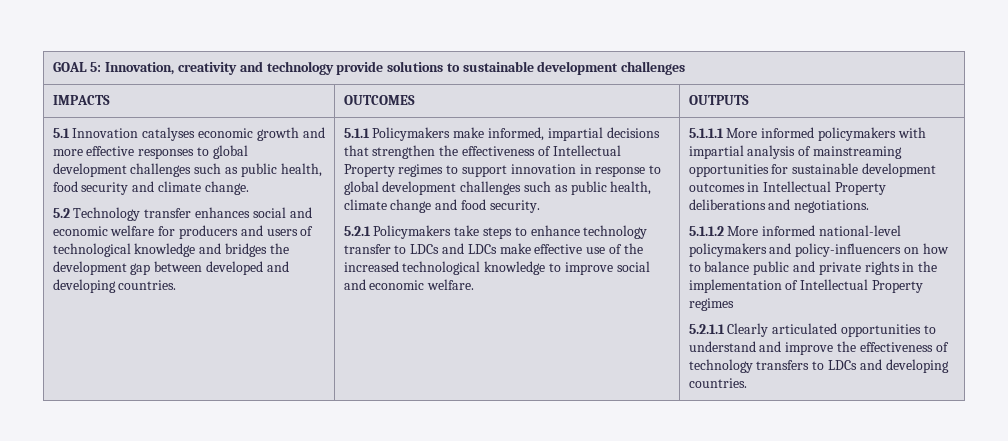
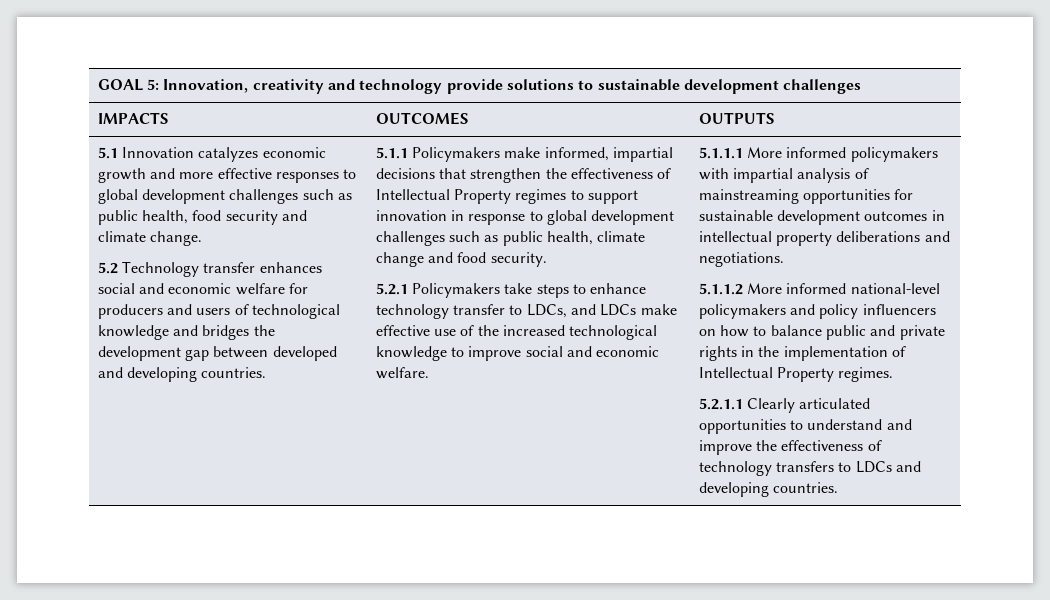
[142,127,196,141] catalyses -> [198,147,259,162] catalyzes
[410,244,440,254] LDCs -> [526,304,567,318] LDCs,
[763,181,886,195] Intellectual Property -> [698,231,833,246] intellectual property
[795,243,902,257] policy-influencers -> [819,304,936,319] policy influencers
[688,298,734,311] regimes -> [838,367,894,382] regimes.

